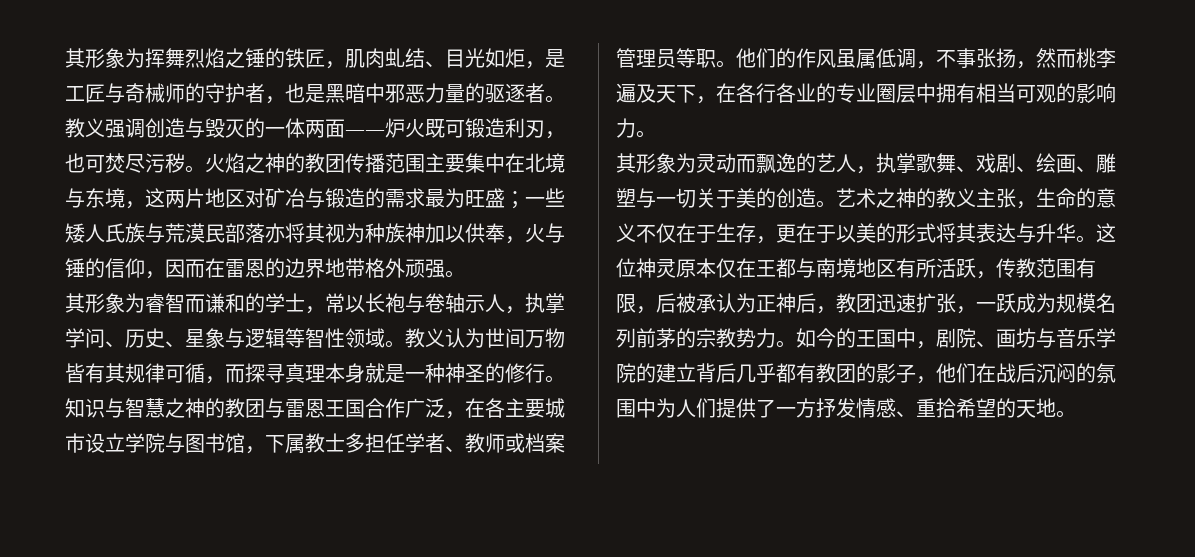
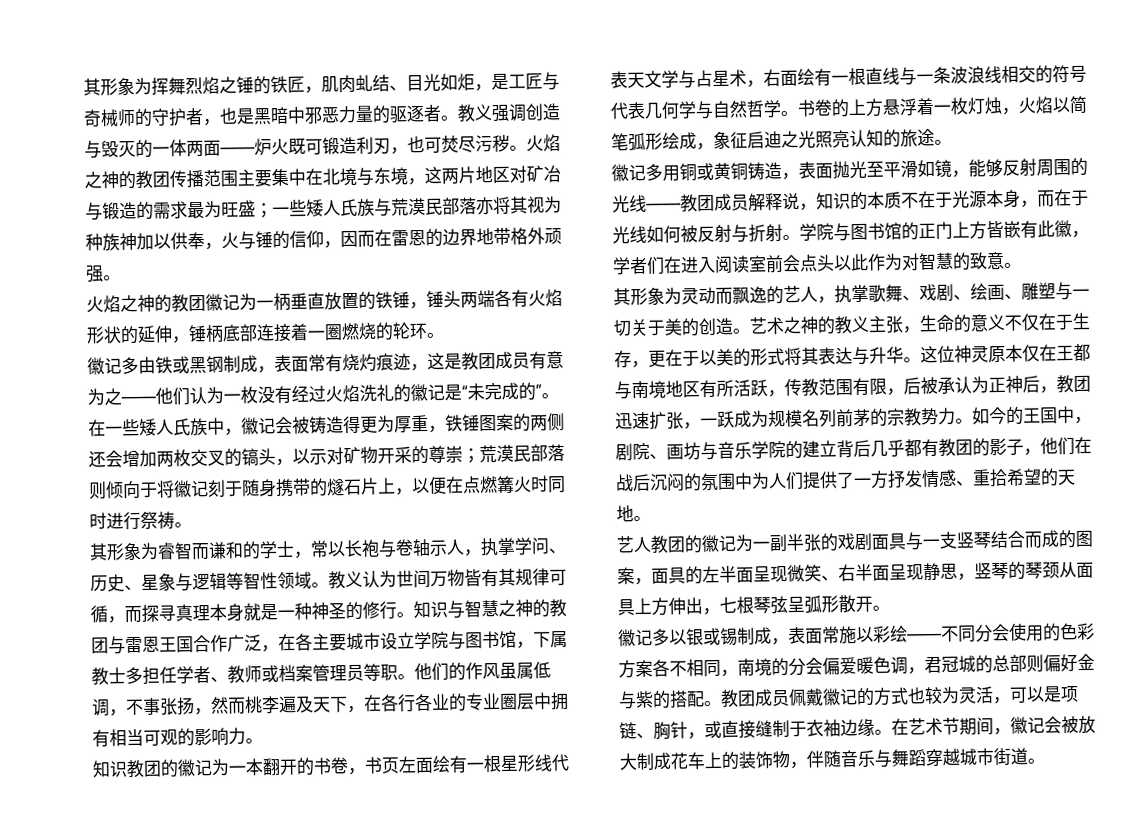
(465, 274) none -> [86,289,563,313] [86,322,445,345] [87,351,564,375] [87,382,559,406] [88,413,565,437] [88,444,565,468] [88,475,566,500] [89,511,192,531] // 火焰之神的教团徽记为一柄垂直放置的铁锤，锤头两端各有火焰形状的延伸，锤柄底部连接着一圈燃烧的轮环。 // 徽记多由铁或黑钢制成，表面常有烧灼痕迹，这是教团成员有意为之——他们认为一枚没有经过火焰洗礼的徽记是“未完成的”。在一些矮人氏族中，徽记会被铸造得更为厚重，铁锤图案的两侧还会增加两枚交叉的镐头，以示对矿物开采的尊崇；荒漠民部落则倾向于将徽记刻于随身携带的燧石片上，以便在点燃篝火时同时进行祭祷。
(656, 134) none -> [92,754,570,779] [610,65,1087,89] [610,95,1088,120] [611,128,952,152] [611,157,1088,182] [612,189,1089,214] [612,220,1089,245] [612,251,1022,275] // 知识教团的徽记为一本翻开的书卷，书页左面绘有一根星形线代表天文学与占星术，右面绘有一根直线与一条波浪线相交的符号代表几何学与自然哲学。书卷的上方悬浮着一枚灯烛，火焰以简笔弧形绘成，象征启迪之光照亮认知的旅途。 // 徽记多用铜或黄铜铸造，表面抛光至平滑如镜，能够反射周围的光线——教团成员解释说，知识的本质不在于光源本身，而在于光线如何被反射与折射。学院与图书馆的正门上方皆嵌有此徽，学者们在进入阅读室前会点头以此作为对智慧的致意。
(1076, 414) none -> [616,530,1093,554] [617,561,1094,586] [617,595,890,616] [618,622,1095,647] [618,653,1095,679] [618,685,1079,710] [619,715,1096,740] [619,747,1045,771] // 艺人教团的徽记为一副半张的戏剧面具与一支竖琴结合而成的图案，面具的左半面呈现微笑、右半面呈现静思，竖琴的琴颈从面具上方伸出，七根琴弦呈弧形散开。 // 徽记多以银或锡制成，表面常施以彩绘——不同分会使用的色彩方案各不相同，南境的分会偏爱暖色调，君冠城的总部则偏好金与紫的搭配。教团成员佩戴徽记的方式也较为灵活，可以是项链、胸针，或直接缝制于衣袖边缘。在艺术节期间，徽记会被放大制成花车上的装饰物，伴随音乐与舞蹈穿越城市街道。

